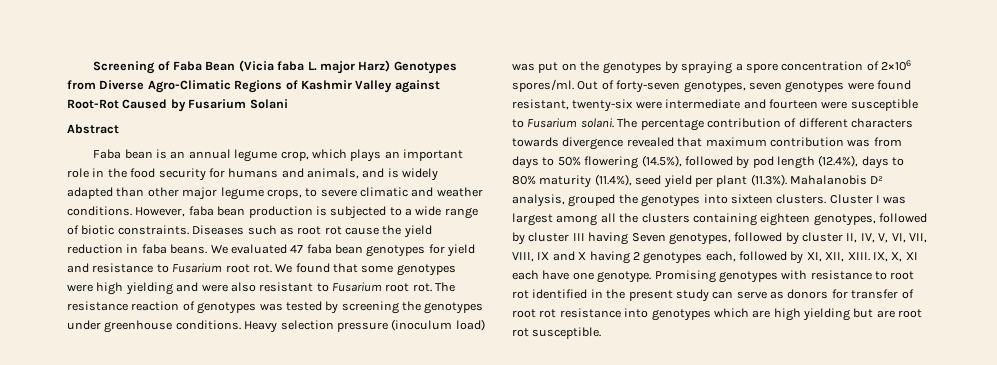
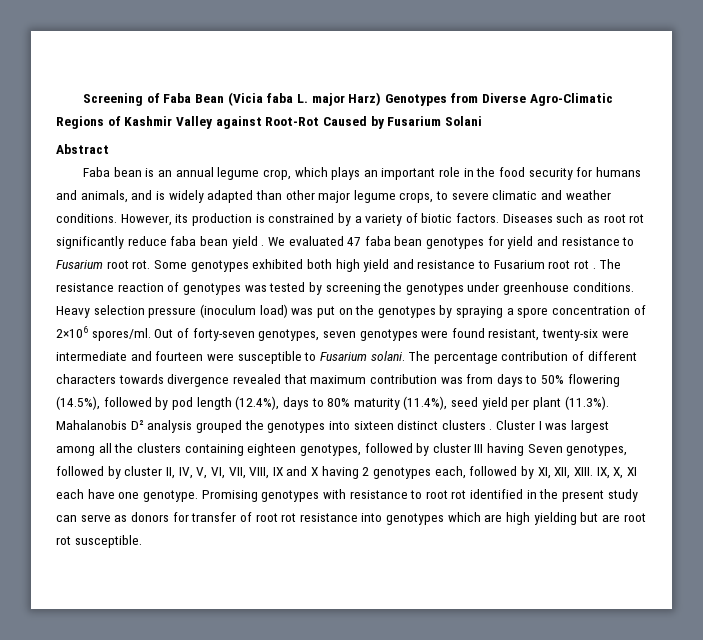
[188,206,478,219] faba bean production is subjected to a wide range -> [175,213,403,226] its production is constrained by a variety
[117,225,189,235] constraints. -> [456,213,500,223] factors.
[345,225,432,238] [67,244,208,254] cause the yield reduction in faba beans. -> [56,236,265,249] significantly reduce faba bean yield .
[275,263,456,276] [67,282,432,295] We found that some genotypes were high yielding and were also resistant to Fusarium root rot. -> [153,259,596,272] Some genotypes exhibited both high yield and resistance to Fusarium root rot .
[512,194,565,207] analysis, -> [147,420,193,433] analysis
[776,194,827,204] clusters. -> [397,420,493,430] distinct clusters .

